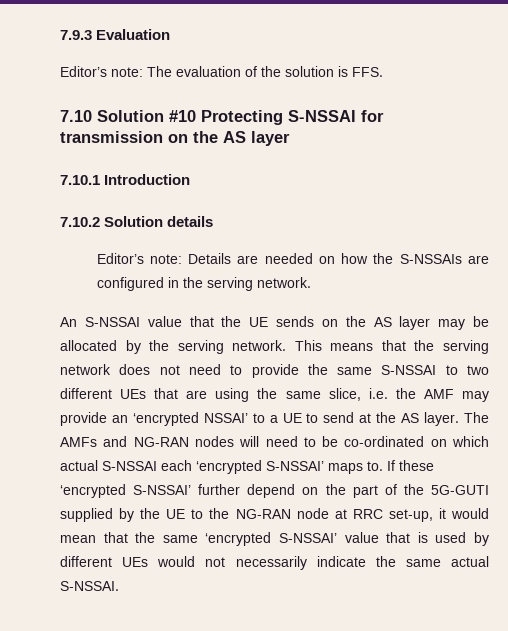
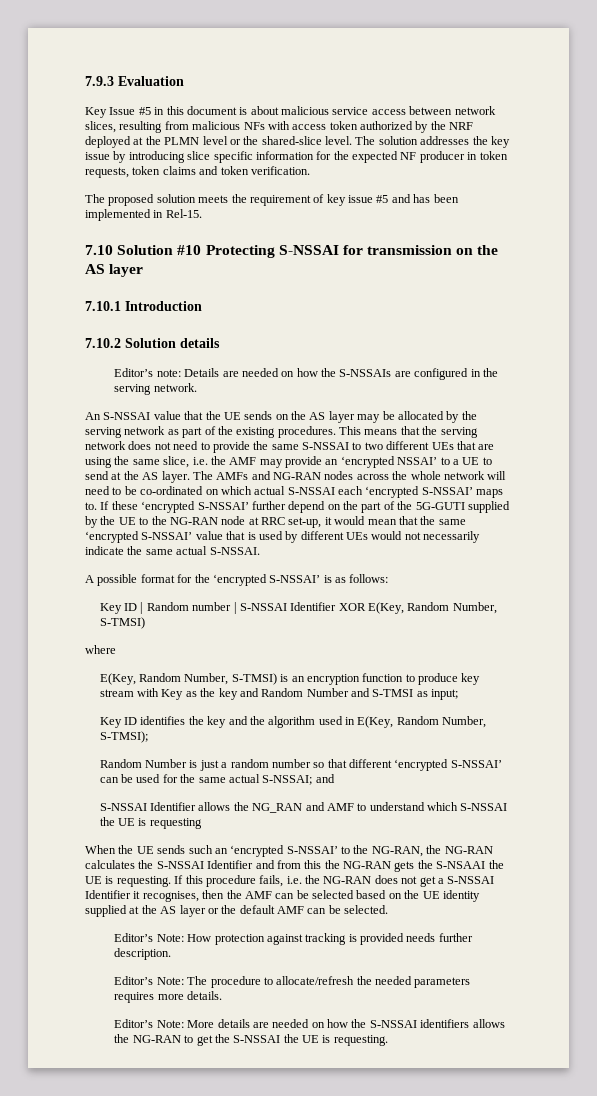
[60,66,383,77] Editor’s note: The evaluation of the solution is FFS. -> [85,106,496,118] [85,121,474,133] [85,136,510,148] [85,151,508,163] [85,166,310,178] [85,194,459,206] [85,209,202,221] Key Issue #5 in this document is about malicious service access between network slices, resulting from malicious NFs with access token authorized by the NRF deployed at the PLMN level or the shared-slice level. The solution addresses the key issue by introducing slice specific information for the expected NF producer in token requests, token claims and token verification. // The proposed solution meets the requirement of key issue #5 and has been implemented in Rel-15.
[232,340,287,351] network. -> [124,426,336,438] network as part of the existing procedures.
(234, 441) none -> [356,471,485,480] across the whole network
(119, 586) none -> [85,574,389,586] [99,602,497,614] [99,617,145,629] [85,645,116,654] [99,673,481,685] [99,688,459,700] [99,716,487,728] [99,731,148,743] [99,759,502,771] [99,774,335,785] [99,802,508,813] [99,817,202,829] [85,845,493,857] [85,860,504,872] [85,875,495,887] [85,890,480,902] [85,905,389,917] [114,933,473,945] [114,948,172,960] [114,976,471,988] [114,991,223,1003] [114,1019,505,1028] [114,1034,388,1046] // A possible format for the ‘encrypted S-NSSAI’ is as follows: // Key ID | Random number | S-NSSAI Identifier XOR E(Key, Random Number, S-TMSI) // where // E(Key, Random Number, S-TMSI) is an encryption function to produce key stream with Key as the key and Random Number and S-TMSI as input; // Key ID identifies the key and the algorithm used in E(Key, Random Number, S-TMSI); // Random Number is just a random number so that different ‘encrypted S-NSSAI’ can be used for the same actual S-NSSAI; and // S-NSSAI Identifier allows the NG_RAN and AMF to understand which S-NSSAI the UE is requesting // When the UE sends such an ‘encrypted S-NSSAI’ to the NG-RAN, the NG-RAN calculates the S-NSSAI Identifier and from this the NG-RAN gets the S-NSAAI the UE is requesting. If this procedure fails, i.e. the NG-RAN does not get a S-NSSAI Identifier it recognises, then the AMF can be selected based on the UE identity supplied at the AS layer or the default AMF can be selected. // Editor’s Note: How protection against tracking is provided needs further description. // Editor’s Note: The procedure to allocate/refresh the needed parameters requires more details. // Editor’s Note: More details are needed on how the S-NSSAI identifiers allows the NG-RAN to get the S-NSSAI the UE is requesting.

